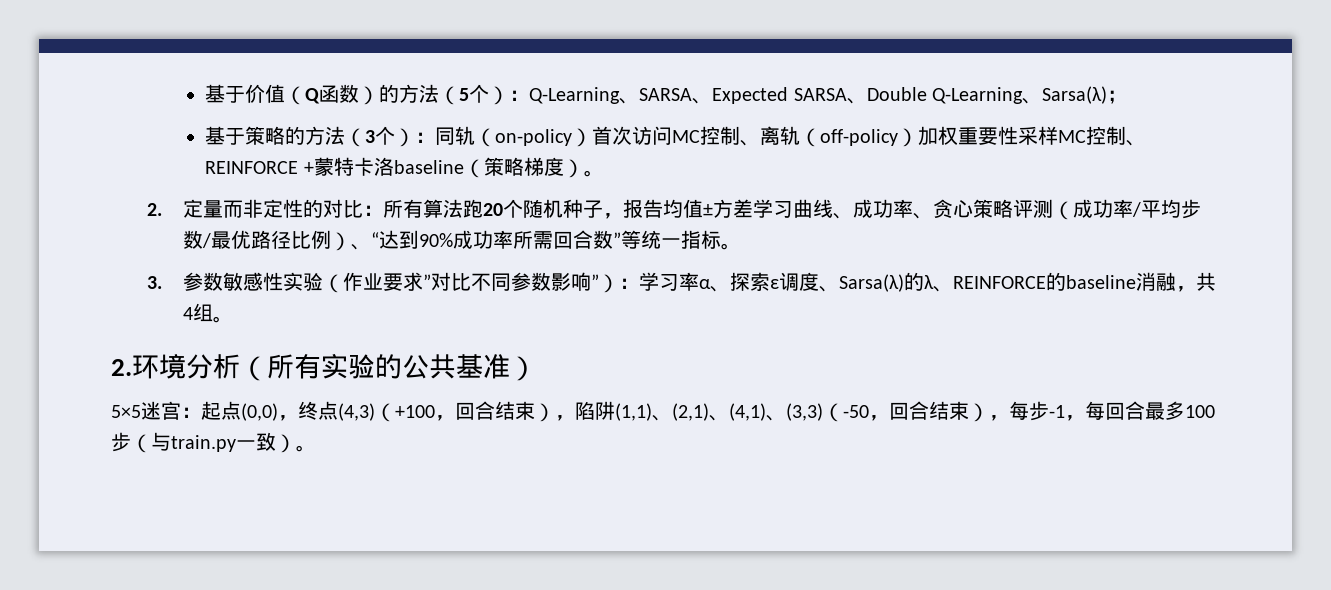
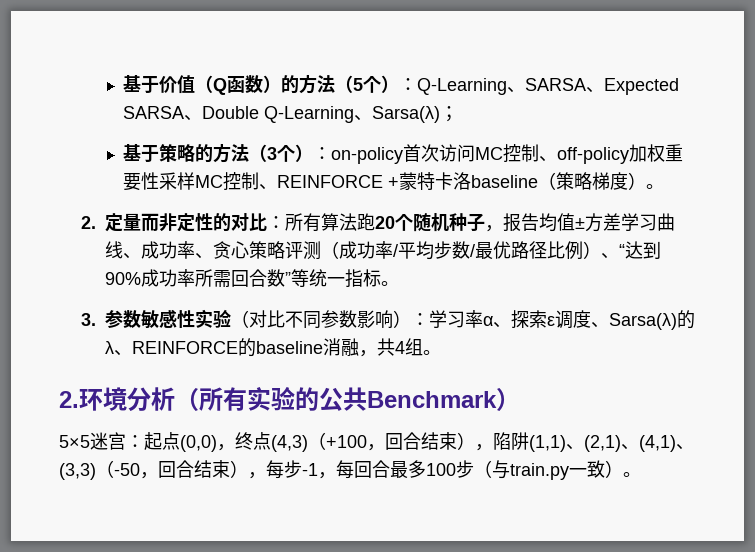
[435,126,593,147] 同轨（on-policy） -> [331,147,404,164] on-policy
[760,126,919,147] 离轨（off-policy） -> [557,147,630,164] off-policy
[343,272,432,291] 作业要求” -> (250, 319) none
[591,274,600,289] ” -> (394, 319) none
[456,354,510,379] 基准 -> [367,391,497,408] Benchmark

